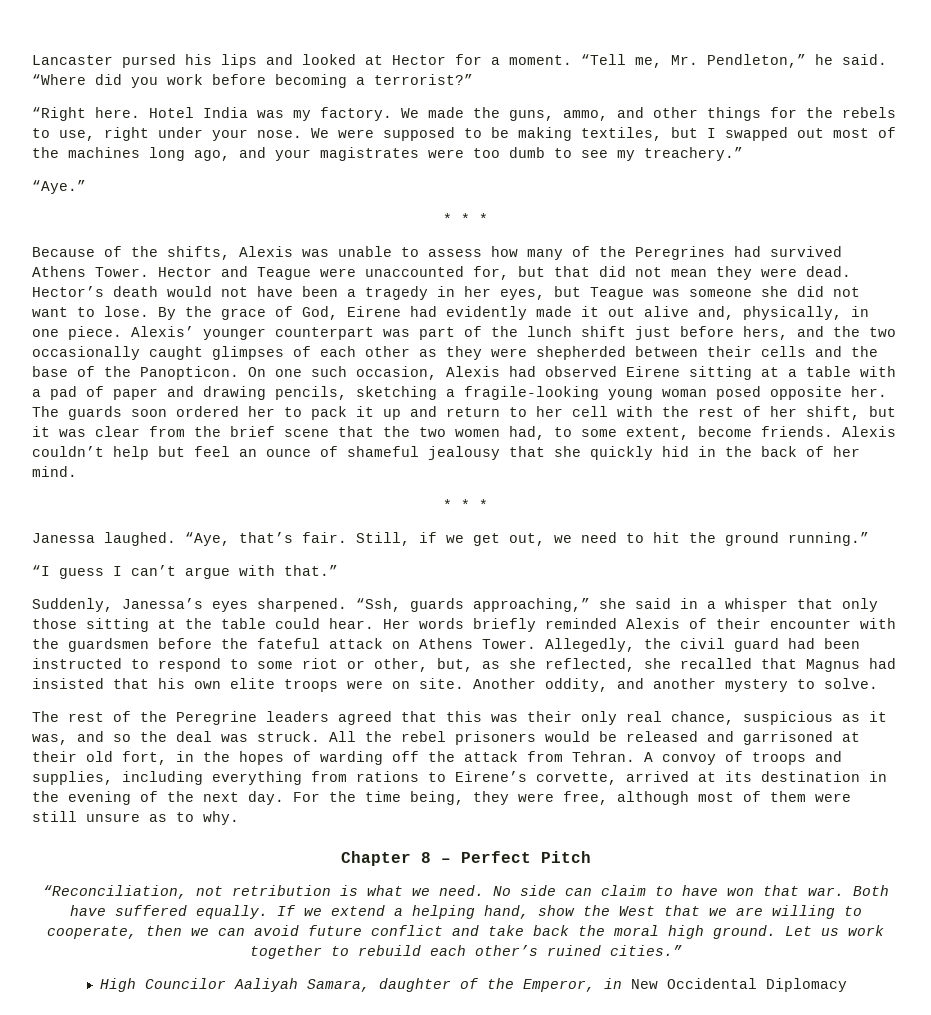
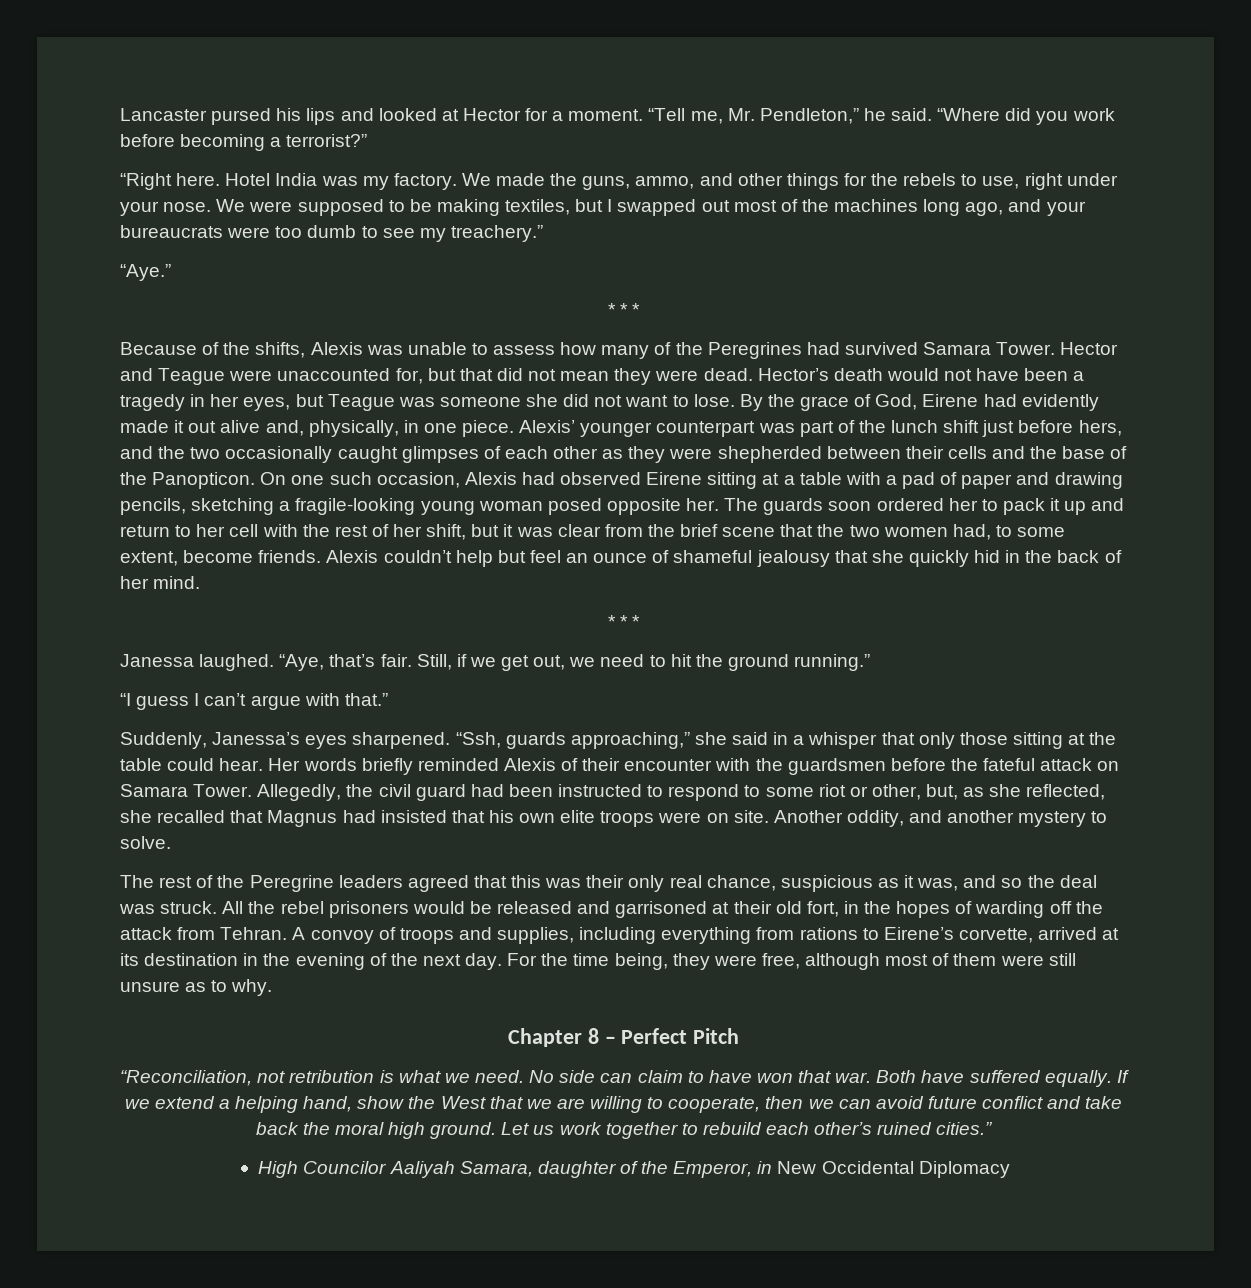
[320,147,419,161] magistrates -> [120,225,223,238] bureaucrats
[32,266,86,277] Athens -> [923,342,992,355] Samara
[419,638,473,649] Athens -> [120,784,188,797] Samara

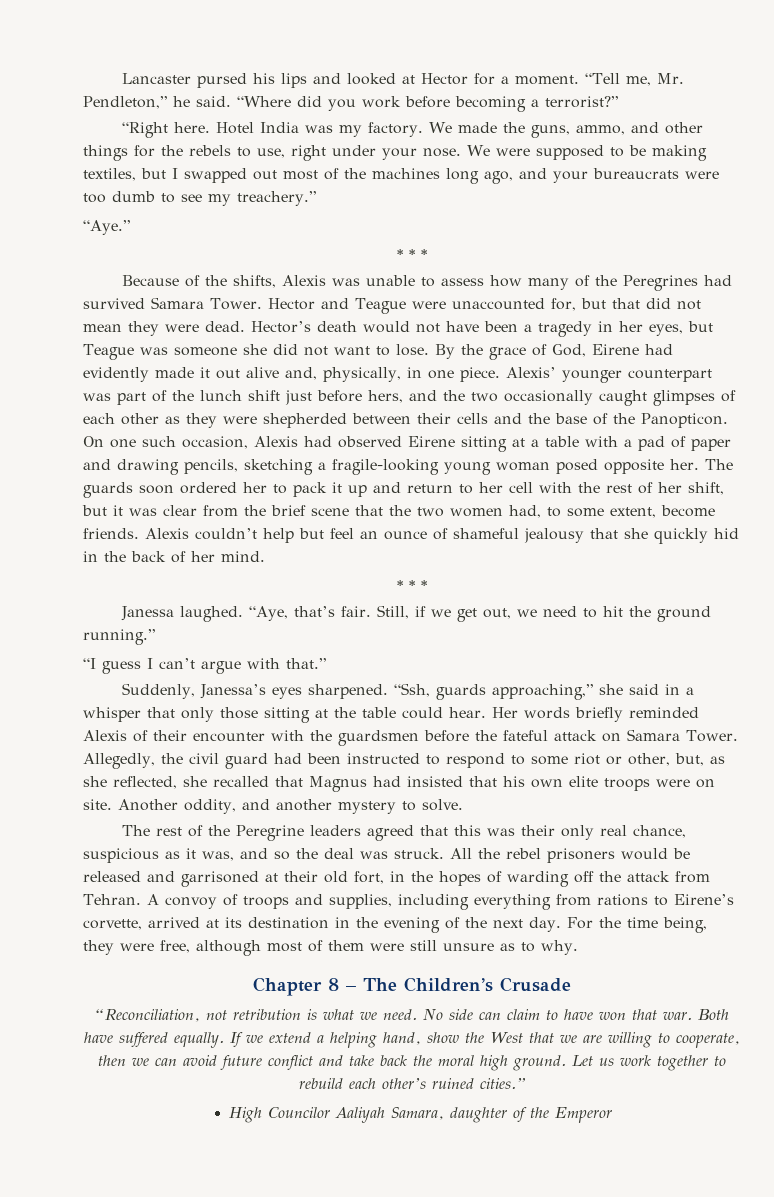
[621,1028,740,1044] Perfect Pitch -> [363,977,571,992] The Children’s Crusade
[673,1161,1010,1178] Emperor, in New Occidental Diplomacy -> [555,1107,613,1123] Emperor

